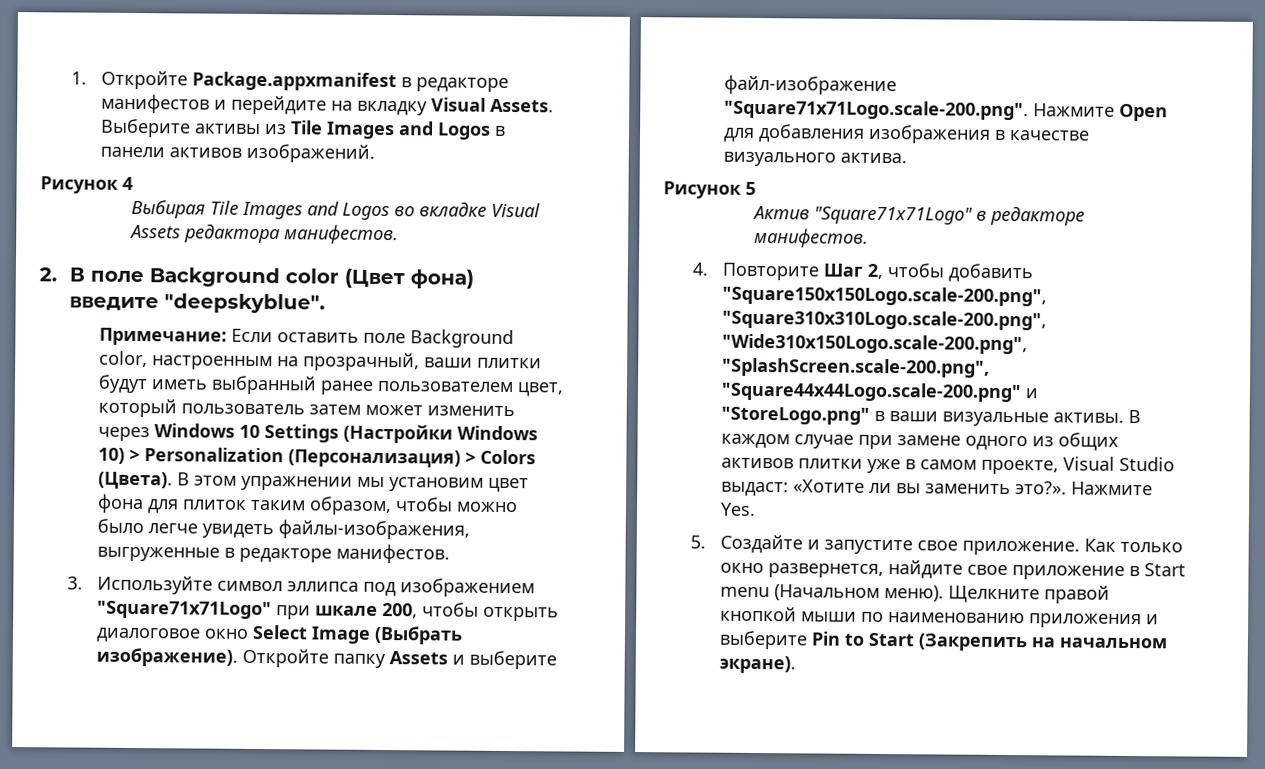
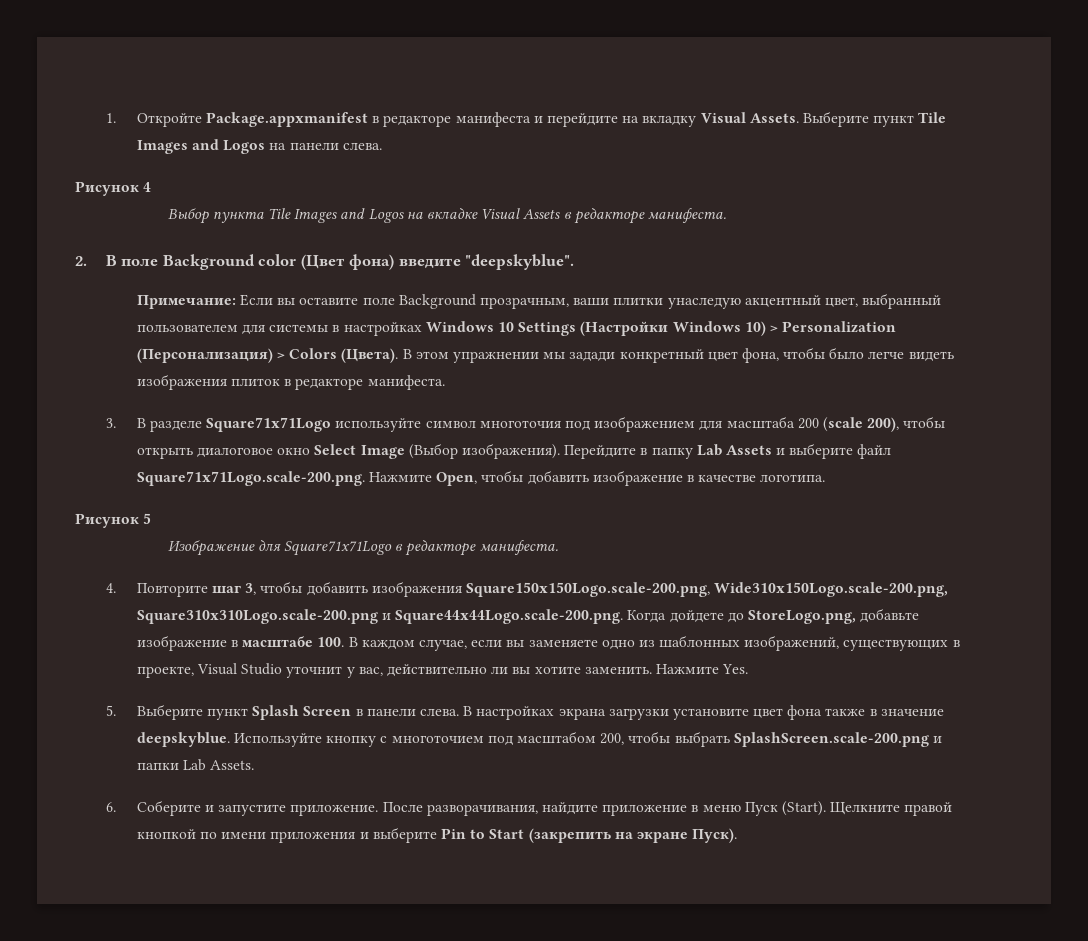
[101,93,211,114] манифестов -> [455,112,531,127] манифеста
[195,120,507,140] [100,143,376,163] активы из Tile Images and Logos в панели активов изображений. -> [873,112,947,127] [136,139,382,154] пункт Tile Images and Logos на панели слева.
[130,199,415,221] Выбирая Tile Images and Logos во -> [167,208,423,224] Выбор пункта Tile Images and Logos на
[183,223,399,245] редактора манифестов. -> [563,207,726,224] в редакторе манифеста.
[277,329,515,349] [99,350,543,372] [98,374,565,397] [98,398,516,418] [98,426,151,442] оставить поле Background color, настроенным на прозрачный, ваши плитки будут иметь выбранный ранее пользователем цвет, который пользователь затем может изменить через -> [277,293,942,309] [136,322,422,336] вы оставите поле Background прозрачным, ваши плитки унаследую акцентный цвет, выбранный пользователем для системы в настройках
[389,477,530,493] [97,493,519,516] [97,518,471,540] [97,543,451,564] установим цвет фона для плиток таким образом, чтобы можно было легче увидеть файлы-изображения, выгруженные в редакторе манифестов. -> [569,347,954,363] [136,374,445,390] задади конкретный цвет фона, чтобы было легче видеть изображения плиток в редакторе манифеста.
[97,575,536,598] [97,600,419,620] Используйте символ эллипса под изображением "Square71x71Logo" при шкале 200, -> [136,416,900,432] В разделе Square71x71Logo используйте символ многоточия под изображением для масштаба 200 (scale 200),
[374,625,464,645] [96,647,558,670] [724,74,898,96] [724,99,1169,122] [723,124,1091,144] [723,151,908,167] (Выбрать изображение). Откройте папку Assets и выберите файл-изображение "Square71x71Logo.scale-200.png". Нажмите Open для добавления изображения в качестве визуального актива. -> [408,443,892,459] [136,470,826,486] (Выбор изображения). Перейдите в папку Lab Assets и выберите файл Square71x71Logo.scale-200.png. Нажмите Open, чтобы добавить изображение в качестве логотипа.
[751,205,1085,226] [753,227,869,248] Актив "Square71x71Logo" в редакторе манифестов. -> [167,539,558,556] Изображение для Square71x71Logo в редакторе манифеста.
[823,263,1034,283] [722,285,1048,307] [722,309,1048,331] [722,333,1029,355] [722,357,991,378] [721,381,1039,403] [721,406,1142,427] [721,432,1120,451] [721,456,1176,475] [721,479,1154,497] [720,502,757,516] [690,534,1184,556] [720,560,1187,580] [720,584,1111,604] [720,606,1026,624] Шаг 2, чтобы добавить "Square150x150Logo.scale-200.png", "Square310x310Logo.scale-200.png", "Wide310x150Logo.scale-200.png", "SplashScreen.scale-200.png", "Square44x44Logo.scale-200.png" и "StoreLogo.png" в ваши визуальные активы. В каждом случае при замене одного из общих активов плитки уже в самом проекте, Visual Studio выдаст: «Хотите ли вы заменить это?». Нажмите Yes. // 5. Создайте и запустите свое приложение. Как только окно развернется, найдите свое приложение в Start menu (Начальном меню). Щелкните правой кнопкой мыши по наименованию -> [212,581,949,597] [136,608,920,624] [136,635,960,651] [136,663,749,678] [105,704,944,720] [136,731,942,747] [136,759,255,771] [105,800,953,816] [136,829,267,839] шаг 3, чтобы добавить изображения Square150x150Logo.scale-200.png, Wide310x150Logo.scale-200.png, Square310x310Logo.scale-200.png и Square44x44Logo.scale-200.png. Когда дойдете до StoreLogo.png, добавьте изображение в масштабе 100. В каждом случае, если вы заменяете одно из шаблонных изображений, существующих в проекте, Visual Studio уточнит у вас, действительно ли вы хотите заменить. Нажмите Yes. // 5. Выберите пункт Splash Screen в панели слева. В настройках экрана загрузки установите цвет фона также в значение deepskyblue. Используйте кнопку с многоточием под масштабом 200, чтобы выбрать SplashScreen.scale-200.png и папки Lab Assets. // 6. Соберите и запустите приложение. После разворачивания, найдите приложение в меню Пуск (Start). Щелкните правой кнопкой по имени
[918,633,1168,652] [719,655,797,674] (Закрепить на начальном экране). -> [528,828,738,843] (закрепить на экране Пуск).

